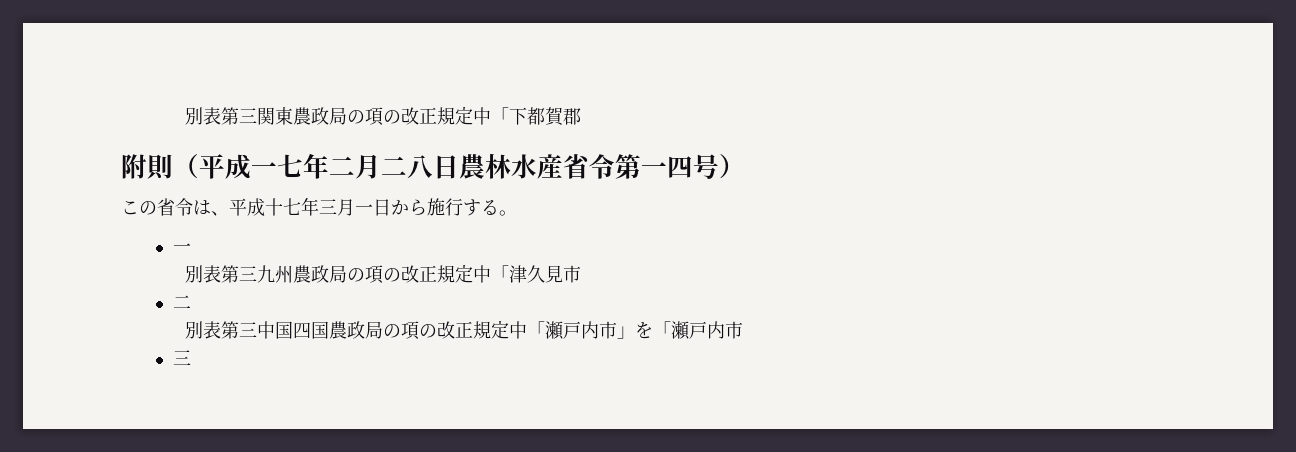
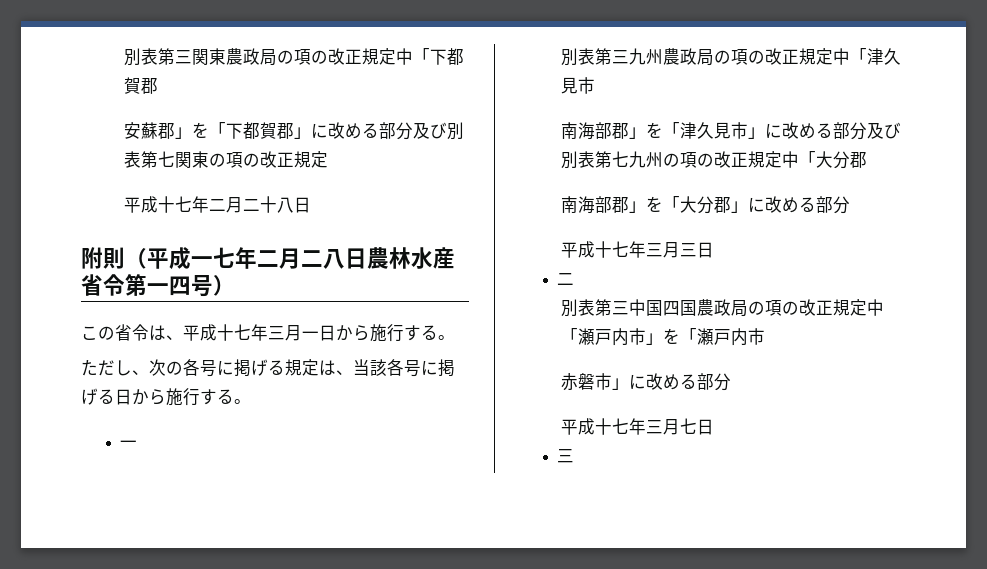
(581, 116) none -> [123,122,464,140] [123,151,328,168] [123,196,311,213] // 安蘇郡」を「下都賀郡」に改める部分及び別表第七関東の項の改正規定 // 平成十七年二月二十八日
(517, 213) none -> [81,359,455,377] [81,388,251,406] // ただし、次の各号に掲げる規定は、当該各号に掲げる日から施行する。
(581, 274) none -> [560,122,901,140] [560,151,867,169] [560,196,850,214] [560,241,714,258] // 南海部郡」を「津久見市」に改める部分及び別表第七九州の項の改正規定中「大分郡 // 南海部郡」を「大分郡」に改める部分 // 平成十七年三月三日
(743, 330) none -> [560,373,731,391] [560,418,714,435] // 赤磐市」に改める部分 // 平成十七年三月七日

